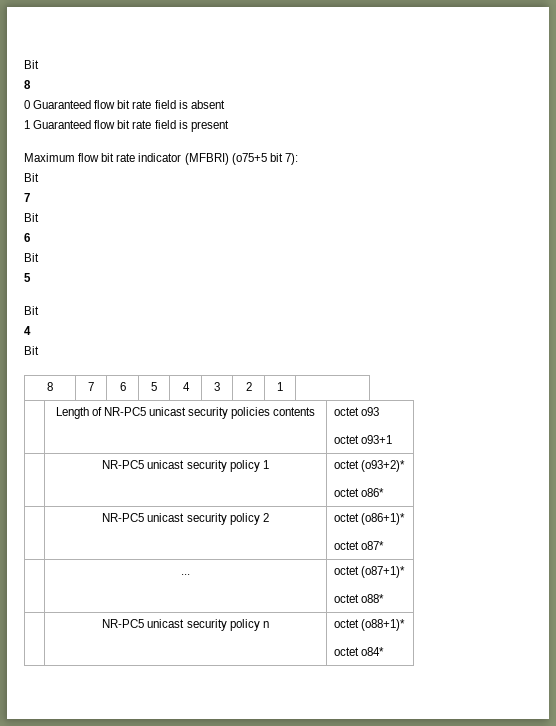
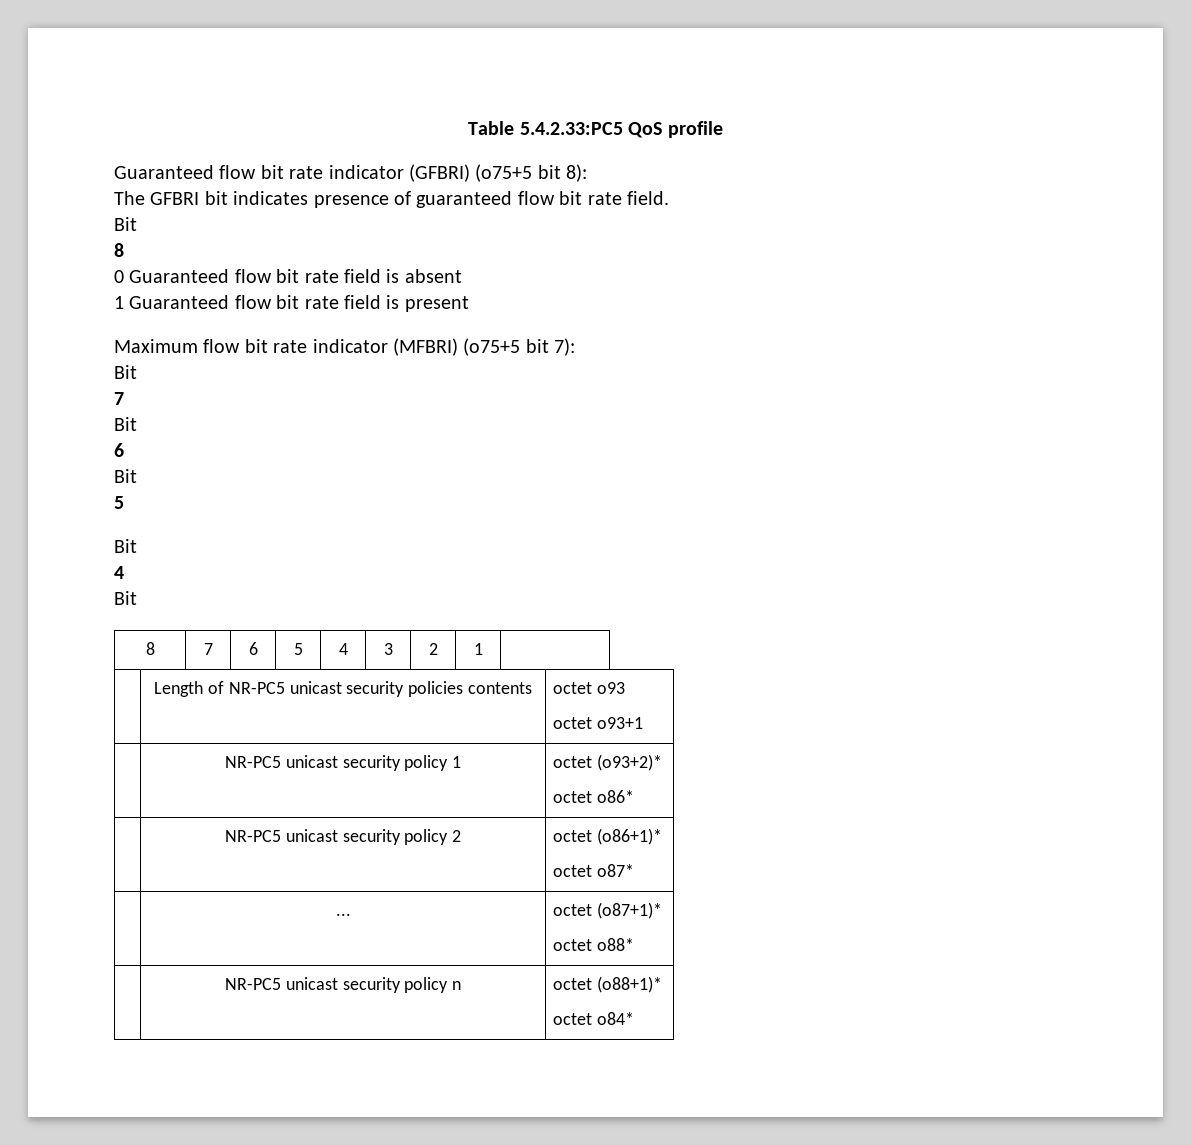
(24, 64) none -> [468,121,723,138] [114,164,588,182] [114,191,669,208] Table 5.4.2.33:PC5 QoS profile // Guaranteed flow bit rate indicator (GFBRI) (o75+5 bit 8): // The GFBRI bit indicates presence of guaranteed flow bit rate field. //

